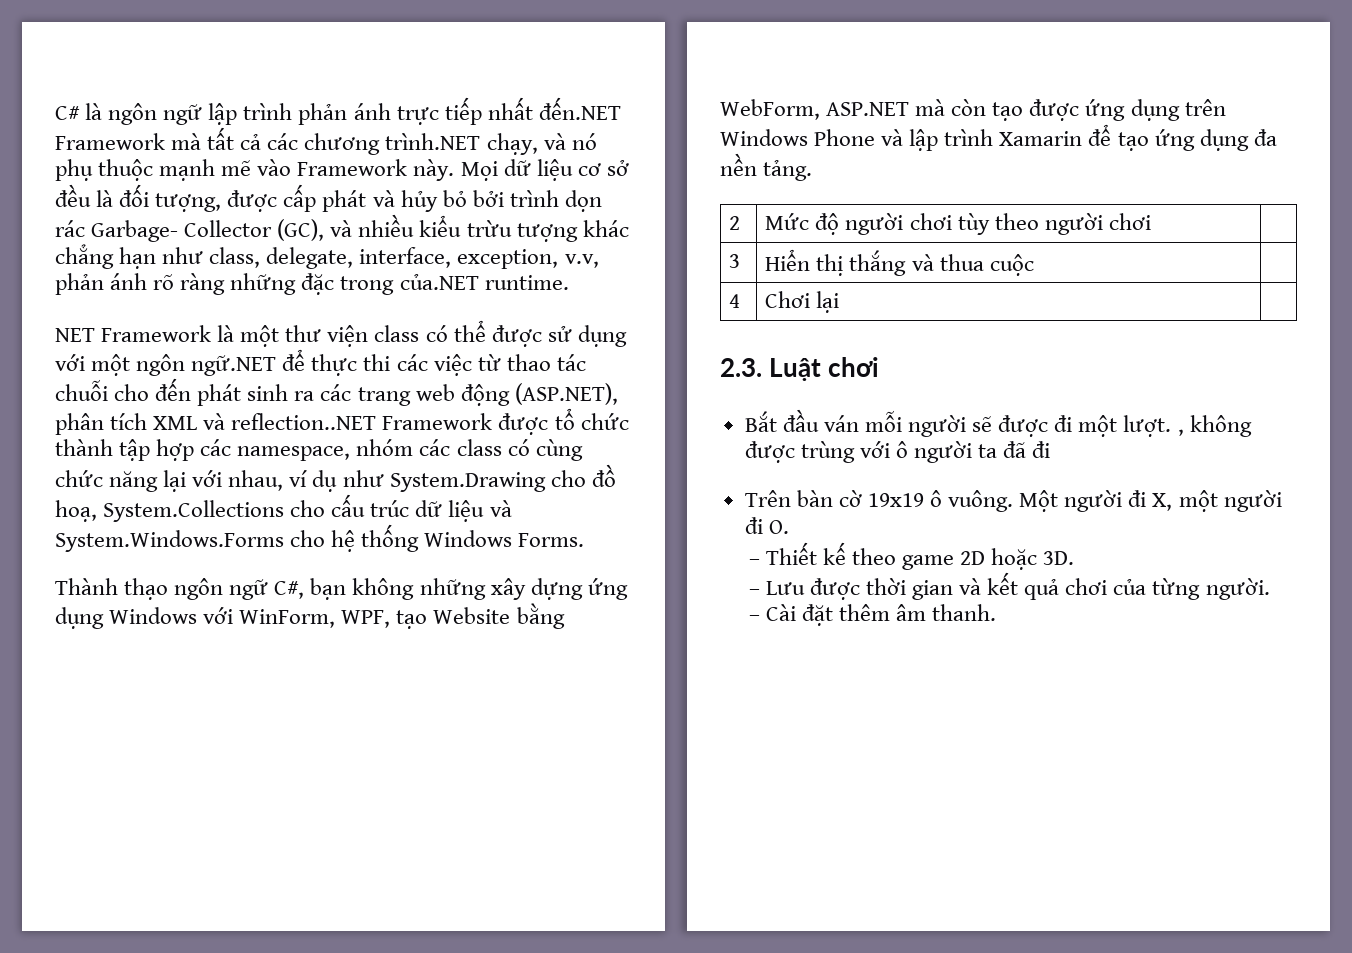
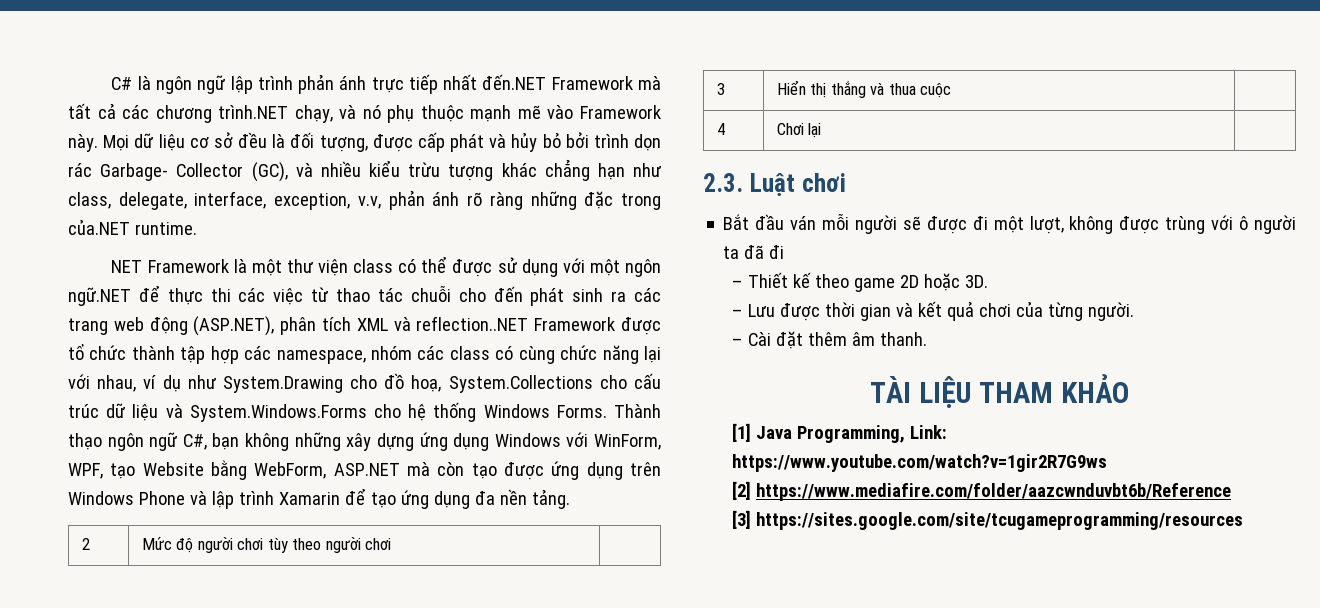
(585, 540) // -> (607, 411) none
[1123,415,1184,437] lượt. , -> [1029,216,1064,234] lượt,
[744,490,1282,512] [744,517,789,534] // Trên bàn cờ 19x19 ô vuông. Một người đi X, một người đi O. -> (785, 252) none
(997, 612) none -> [869,374,1130,408] [732,423,948,443] [732,454,1108,472] [732,481,1232,501] [732,510,1244,530] // TÀI LIỆU THAM KHẢO // [1] Java Programming, Link: https://www.youtube.com/watch?v=1gir2R7G9ws // [2] https://www.mediafire.com/folder/aazcwnduvbt6b/Reference // [3] https://sites.google.com/site/tcugameprogramming/resources

